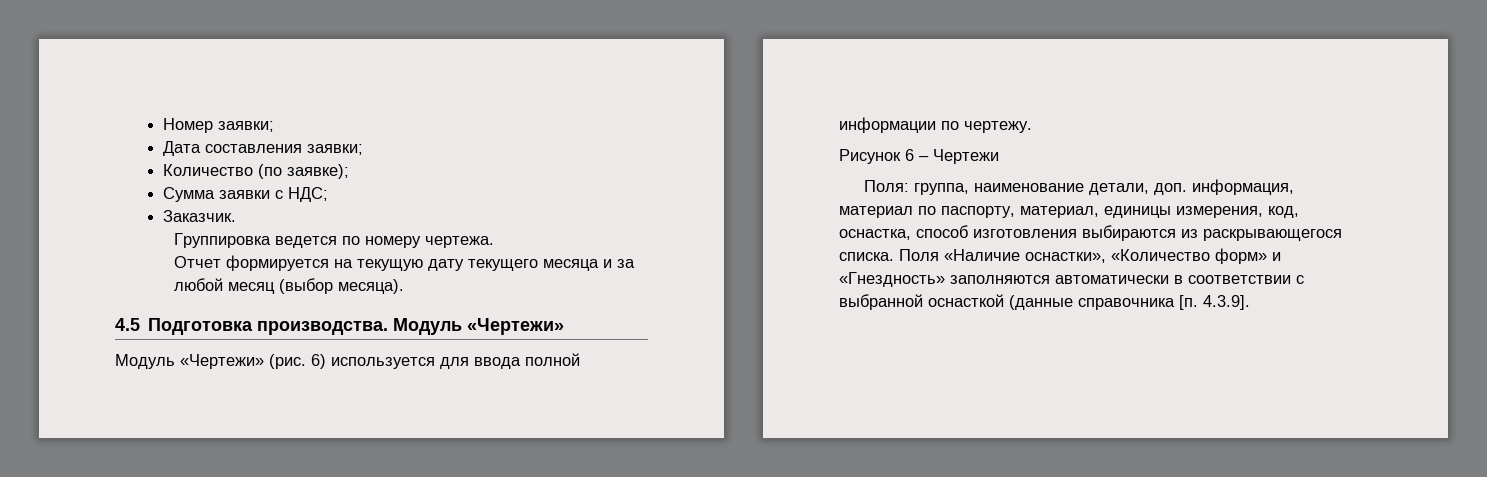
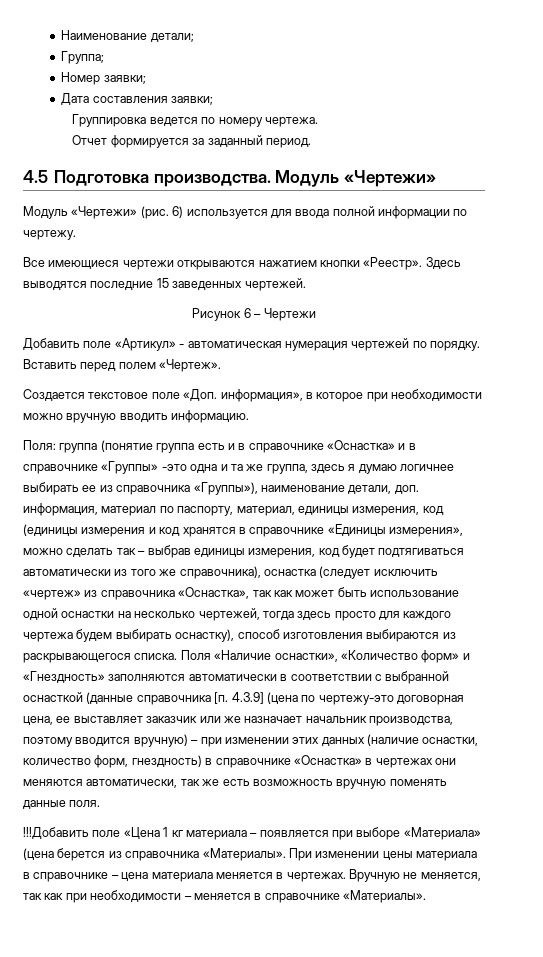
(162, 125) none -> [61,30,194,42] [61,51,105,64] Наименование детали; // Группа; //
[162,164,349,179] [162,187,328,202] [162,210,236,222] // Количество (по заявке); // Сумма заявки с НДС; // Заказчик. -> (214, 100) none
[333,259,635,271] [173,278,404,294] на текущую дату текущего месяца и за любой месяц (выбор месяца). -> [192,135,311,148] за заданный период.
[839,149,999,164] [864,180,970,195] Рисунок 6 – Чертежи // Поля: группа, -> [23,257,461,270] [23,278,306,291] [192,308,316,321] [23,338,480,351] [23,359,222,372] [23,389,482,402] [23,410,250,423] [23,440,416,453] [23,461,455,474] [23,482,258,495] Все имеющиеся чертежи открываются нажатием кнопки «Реестр». Здесь выводятся последние 15 заведенных чертежей. // Рисунок 6 – Чертежи // Добавить поле «Артикул» - автоматическая нумерация чертежей по порядку. Вставить перед полем «Чертеж». // Создается текстовое поле «Доп. информация», в которое при необходимости можно вручную вводить информацию. // Поля: группа (понятие группа есть и в справочнике «Оснастка» и в справочнике «Группы» -это одна и та же группа, здесь я думаю логичнее выбирать ее из справочника «Группы»),
[1268,206,1299,218] [839,229,911,240] код, оснастка, -> [422,506,444,515] [23,524,463,537] [23,545,465,558] [23,566,438,579] [23,587,459,600] [23,608,452,621] [23,629,235,642] код (единицы измерения и код хранятся в справочнике «Единицы измерения», можно сделать так – выбрав единицы измерения, код будет подтягиваться автоматически из того же справочника), оснастка (следует исключить «чертеж» из справочника «Оснастка», так как может быть использование одной оснастки на несколько чертежей, тогда здесь просто для каждого чертежа будем выбирать оснастку),
[1203,295,1250,310] 4.3.9]. -> [231,692,464,705] [23,716,453,726] [23,734,479,747] [23,755,456,768] [23,779,447,789] [23,800,101,809] [23,827,481,840] [23,848,477,861] [23,869,481,882] [23,890,426,903] 4.3.9] (цена по чертежу-это договорная цена, ее выставляет заказчик или же назначает начальник производства, поэтому вводится вручную) – при изменении этих данных (наличие оснастки, количество форм, гнездность) в справочнике «Оснастка» в чертежах они меняются автоматически, так же есть возможность вручную поменять данные поля. // !!!Добавить поле «Цена 1 кг материала – появляется при выборе «Материала» (цена берется из справочника «Материалы». При изменении цены материала в справочнике – цена материала меняется в чертежах. Вручную не меняется, так как при необходимости – меняется в справочнике «Материалы».

